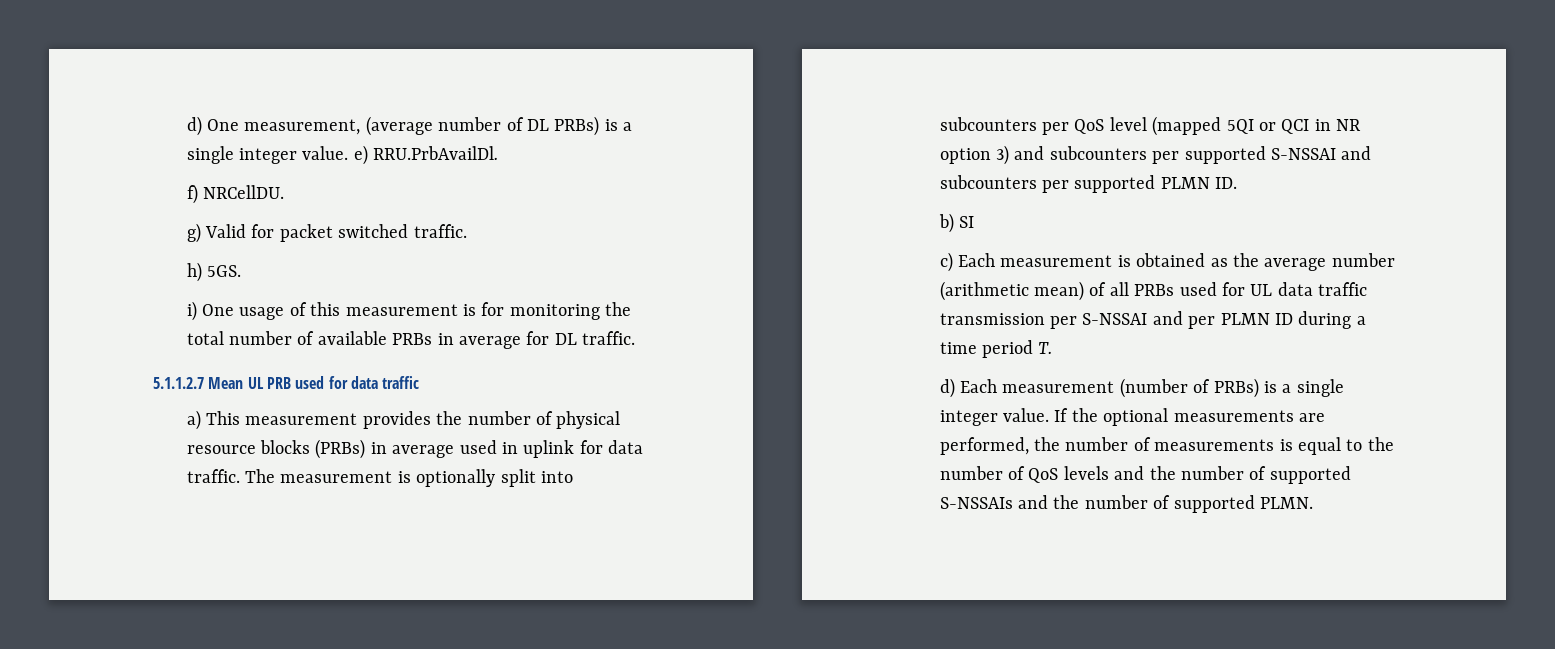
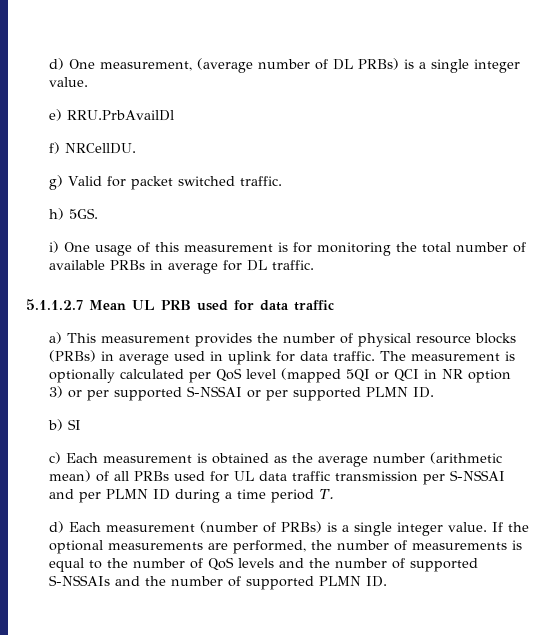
[353,145,499,165] e) RRU.PrbAvailDl. -> [48,109,174,121] // e) RRU.PrbAvailDl
[500,469,574,487] [939,117,1037,131] split into subcounters -> [119,369,184,379] calculated
[1014,146,1147,160] and subcounters -> [67,390,82,398] or
[1341,146,1372,160] [939,175,1037,189] and subcounters -> [246,390,261,398] or
[1260,497,1314,509] PLMN. -> [318,576,387,587] PLMN ID.

